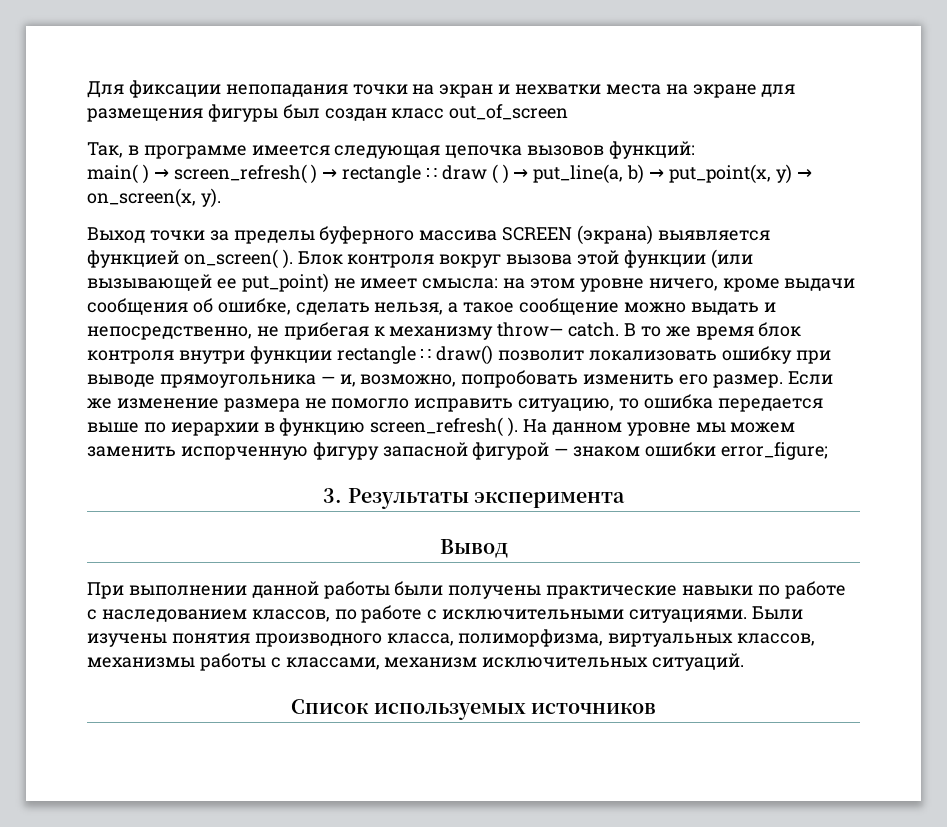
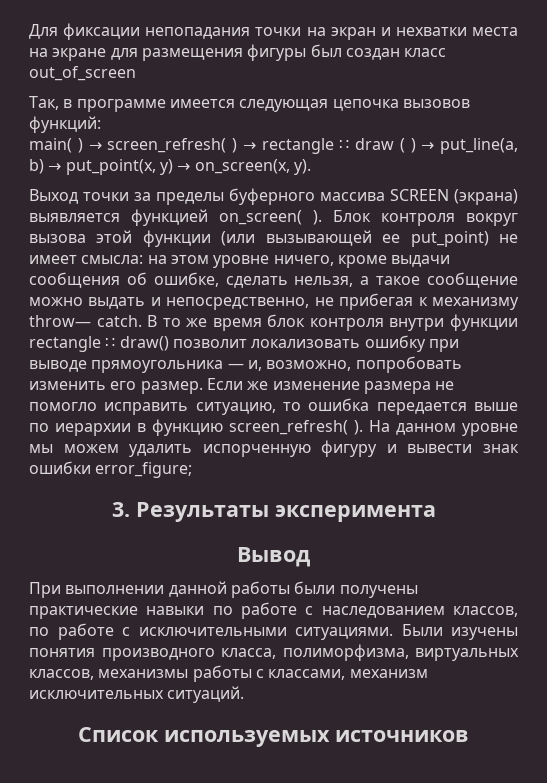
[87,446,176,457] заменить -> [129,444,193,457] удалить
[382,442,641,460] запасной фигурой — знаком -> [386,444,519,453] и вывести знак

